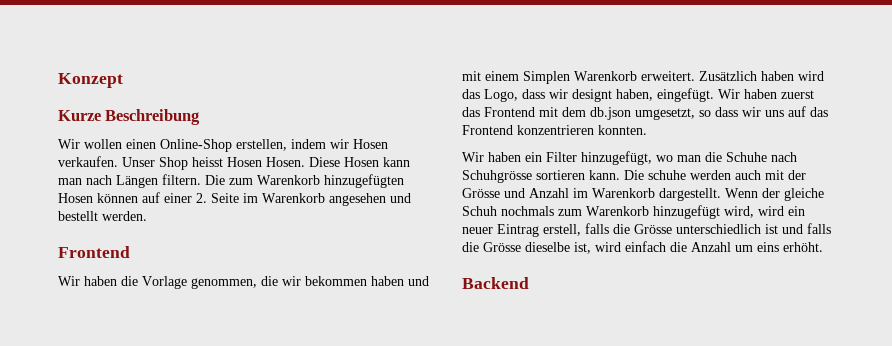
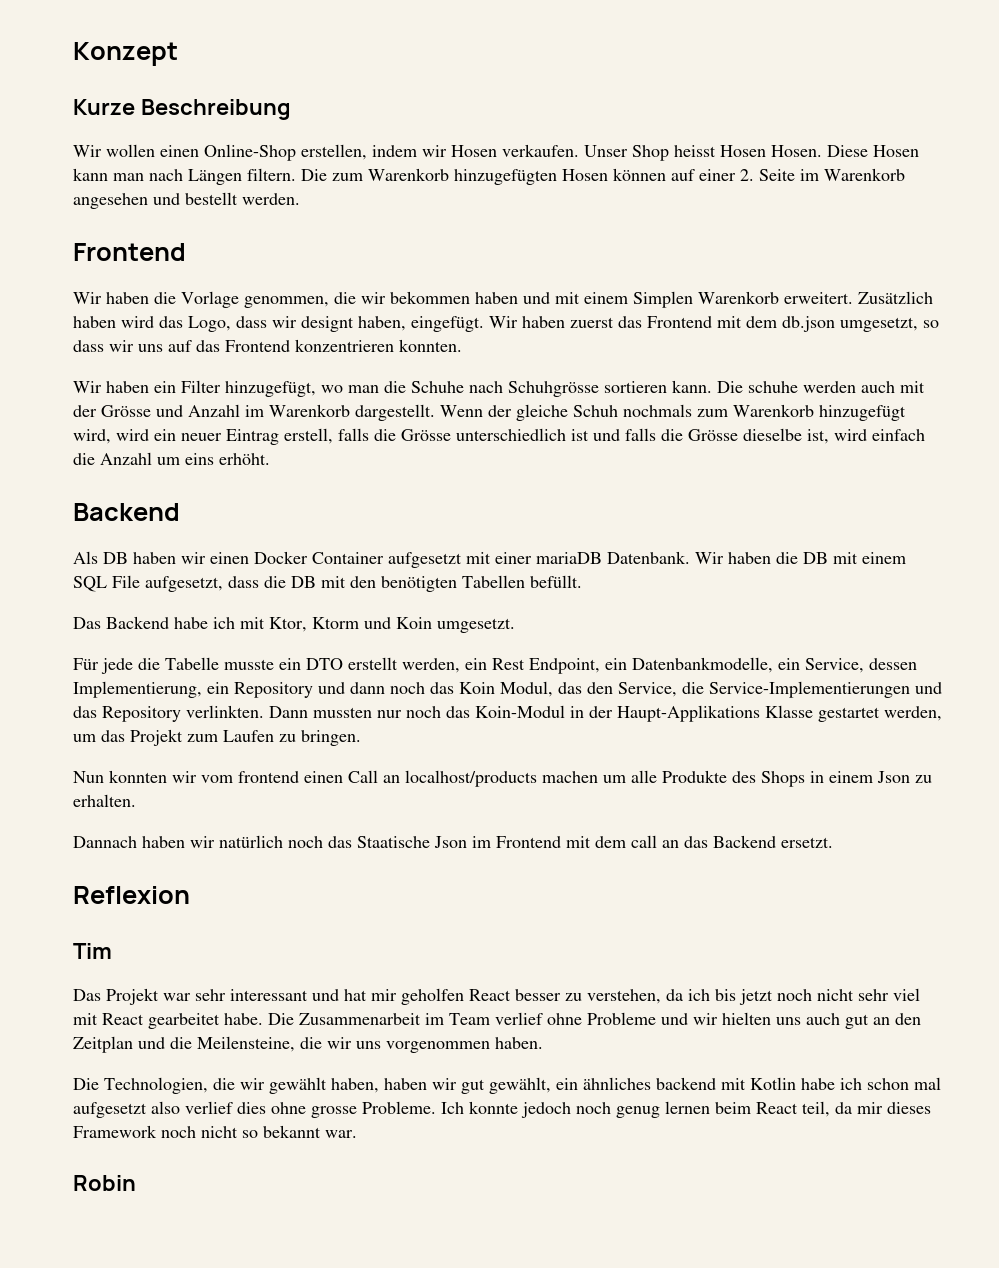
(529, 283) none -> [73,551,906,568] [73,575,582,592] [73,616,515,633] [73,657,917,674] [73,681,942,698] [73,705,942,722] [73,729,361,746] [73,770,932,787] [73,794,136,807] [73,835,833,848] [73,886,190,904] [73,943,112,959] [73,988,920,1005] [73,1012,921,1029] [73,1036,543,1053] [73,1077,941,1094] [73,1101,931,1118] [73,1125,357,1138] [73,1175,136,1191] // Als DB haben wir einen Docker Container aufgesetzt mit einer mariaDB Datenbank. Wir haben die DB mit einem SQL File aufgesetzt, dass die DB mit den benötigten Tabellen befüllt. // Das Backend habe ich mit Ktor, Ktorm und Koin umgesetzt. // Für jede die Tabelle musste ein DTO erstellt werden, ein Rest Endpoint, ein Datenbankmodelle, ein Service, dessen Implementierung, ein Repository und dann noch das Koin Modul, das den Service, die Service-Implementierungen und das Repository verlinkten. Dann mussten nur noch das Koin-Modul in der Haupt-Applikations Klasse gestartet werden, um das Projekt zum Laufen zu bringen. // Nun konnten wir vom frontend einen Call an localhost/products machen um alle Produkte des Shops in einem Json zu erhalten. // Dannach haben wir natürlich noch das Staatische Json im Frontend mit dem call an das Backend ersetzt. // Reflexion // Tim // Das Projekt war sehr interessant und hat mir geholfen React besser zu verstehen, da ich bis jetzt noch nicht sehr viel mit React gearbeitet habe. Die Zusammenarbeit im Team verlief ohne Probleme und wir hielten uns auch gut an den Zeitplan und die Meilensteine, die wir uns vorgenommen haben. // Die Technologien, die wir gewählt haben, haben wir gut gewählt, ein ähnliches backend mit Kotlin habe ich schon mal aufgesetzt also verlief dies ohne grosse Probleme. Ich konnte jedoch noch genug lernen beim React teil, da mir dieses Framework noch nicht so bekannt war. // Robin

